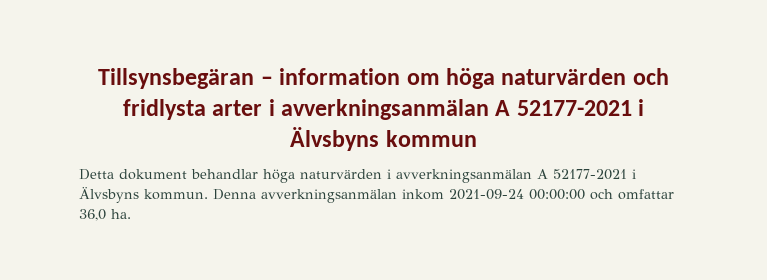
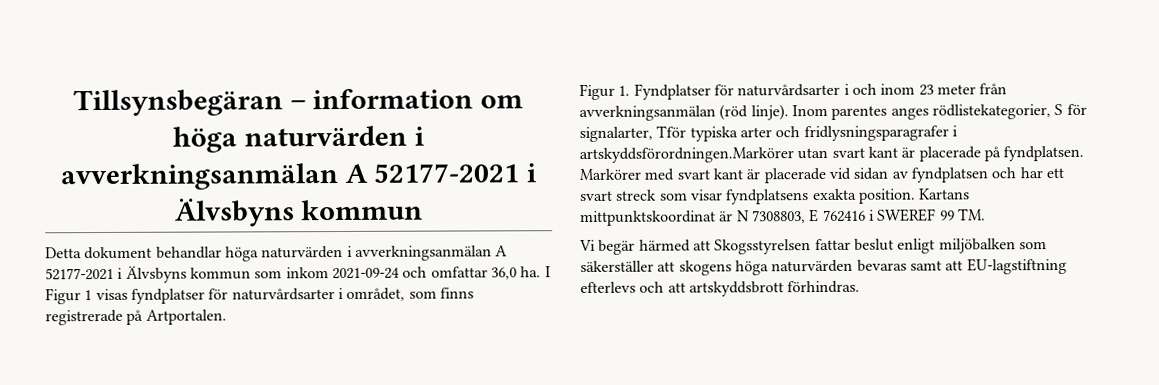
[632,68,669,85] [122,99,263,120] och fridlysta arter -> (407, 136) none
[144,189,397,203] kommun. Denna avverkningsanmälan -> [189,267,283,280] kommun som
[529,189,585,200] 00:00:00 -> (400, 273) none
(131, 214) none -> [544,266,551,278] [45,287,474,305] [45,309,227,326] [579,83,1008,100] [579,103,1087,121] [579,125,958,142] [579,145,1085,163] [579,167,1064,184] [579,188,971,205] [580,208,986,226] [579,238,1047,255] [580,257,1067,276] [580,280,861,297] I Figur 1 visas fyndplatser för naturvårdsarter i området, som finns registrerade på Artportalen. // Figur 1. Fyndplatser för naturvårdsarter i och inom 23 meter från avverkningsanmälan (röd linje). Inom parentes anges rödlistekategorier, S för signalarter, Tför typiska arter och fridlysningsparagrafer i artskyddsförordningen.Markörer utan svart kant är placerade på fyndplatsen. Markörer med svart kant är placerade vid sidan av fyndplatsen och har ett svart streck som visar fyndplatsens exakta position. Kartans mittpunktskoordinat är N 7308803, E 762416 i SWEREF 99 TM. // Vi begär härmed att Skogsstyrelsen fattar beslut enligt miljöbalken som säkerställer att skogens höga naturvärden bevaras samt att EU-lagstiftning efterlevs och att artskyddsbrott förhindras.

